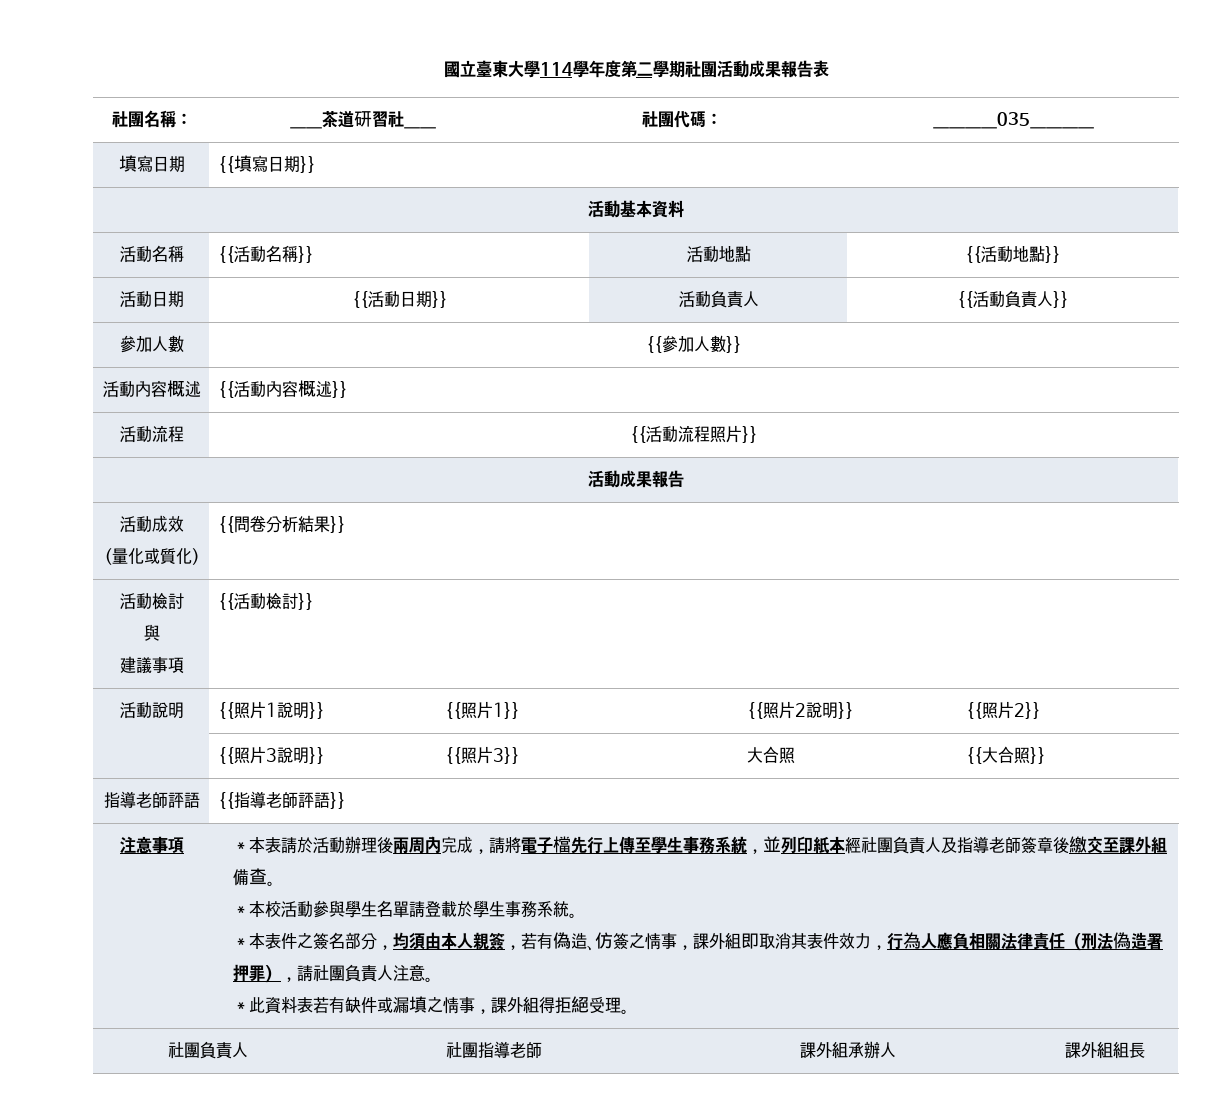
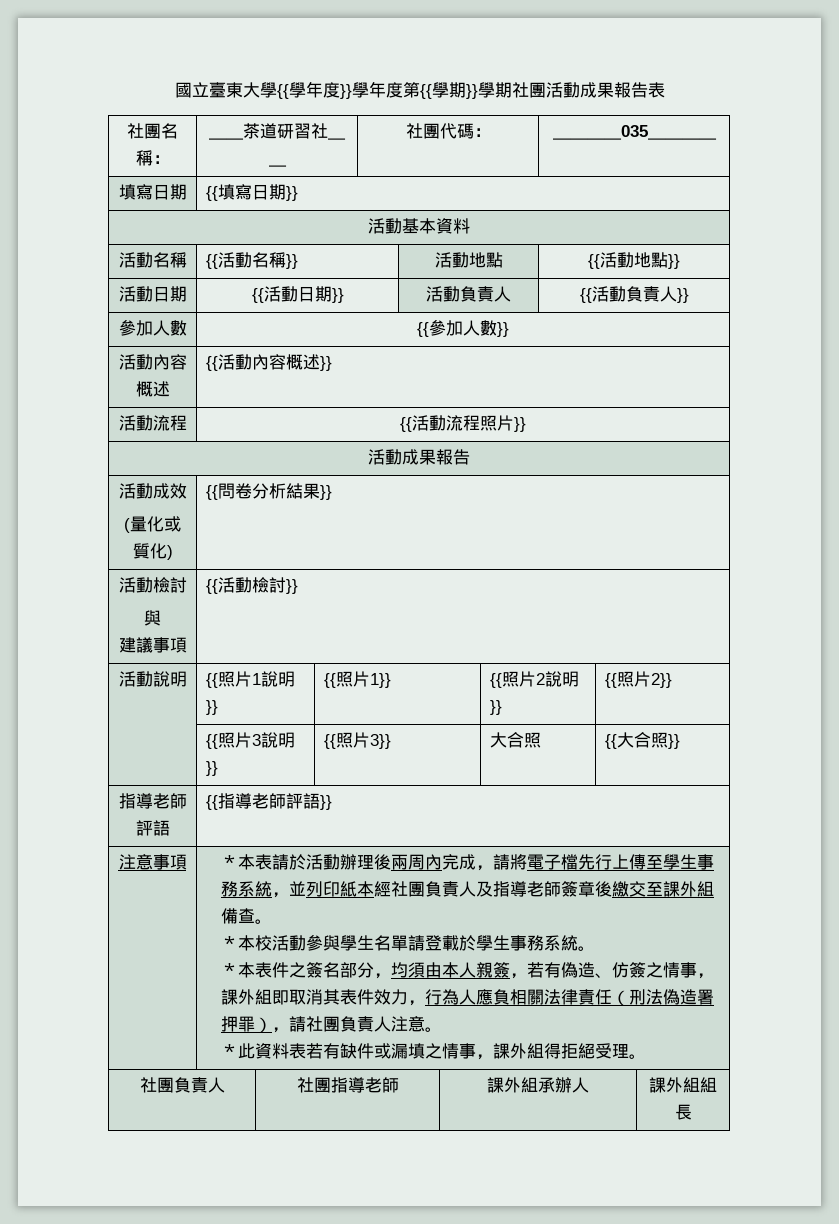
[539,60,653,78] 114學年度第二 -> [276,81,478,99] {{學年度}}學年度第{{學期}}

